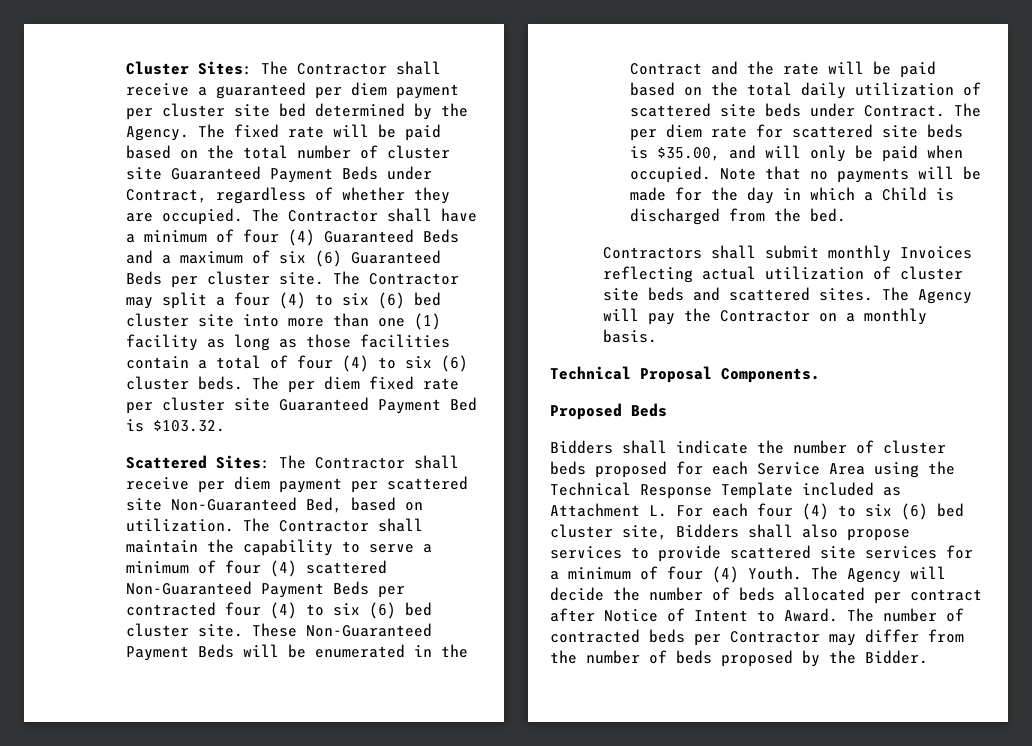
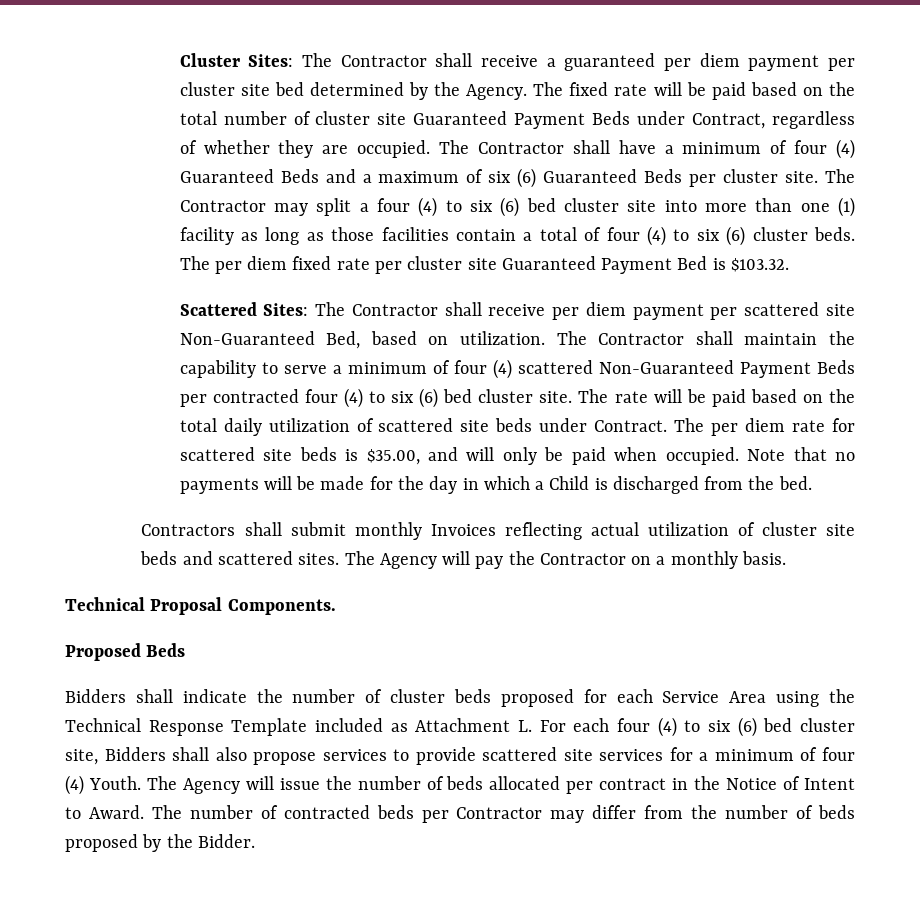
[251,623,432,637] [125,644,468,661] [629,61,774,75] These Non-Guaranteed Payment Beds will be enumerated in the Contract and the -> [578,389,609,403] The
[550,587,604,601] decide -> [279,778,320,790] issue
[550,608,595,622] after -> [672,776,721,790] in the

